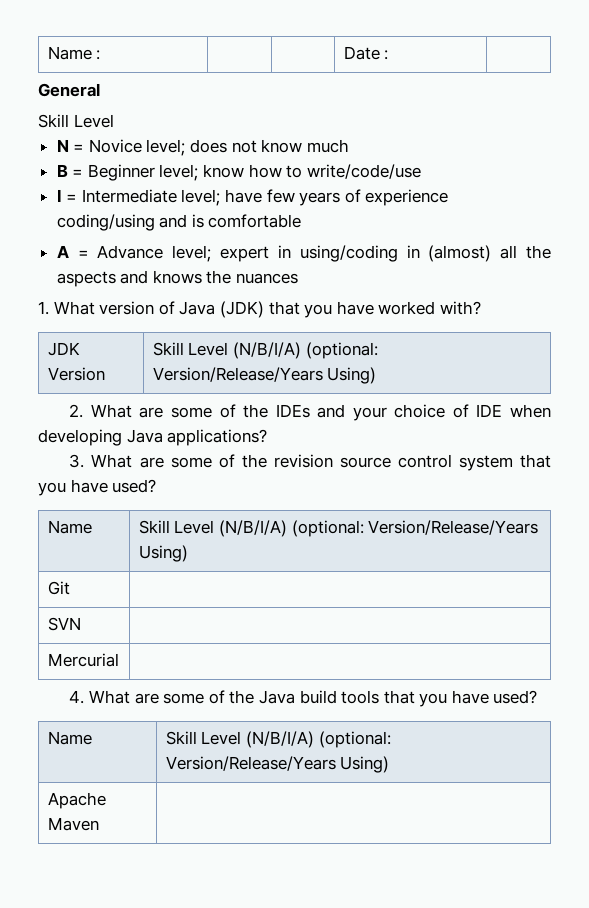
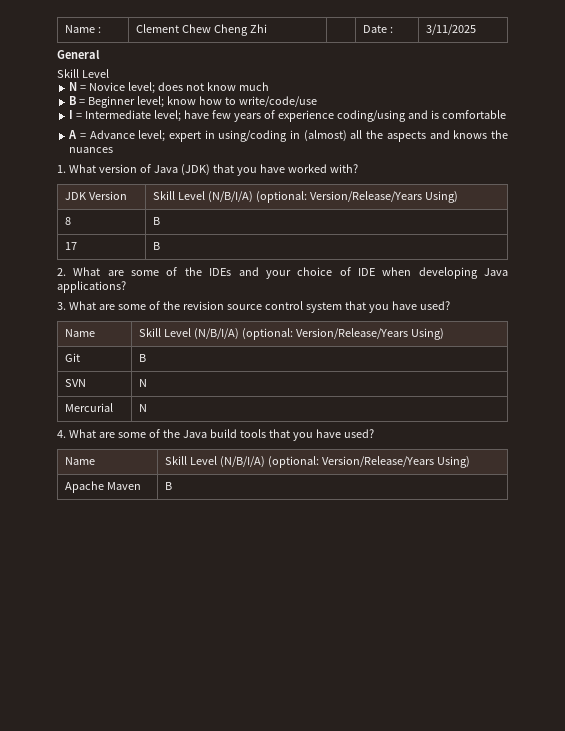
(101, 55) none -> [136,24,267,36] Clement Chew Cheng Zhi
(389, 55) none -> [426,24,477,35] 3/11/2025
(377, 375) none -> [65,217,72,225] [153,217,161,225] [65,242,78,250] [153,242,161,250] // 8 | B // 17 | B
(70, 588) none -> [139,354,147,362] B
(81, 624) none -> [139,379,148,387] N
(119, 660) none -> [139,404,148,412] N
(99, 824) none -> [165,482,173,490] B

